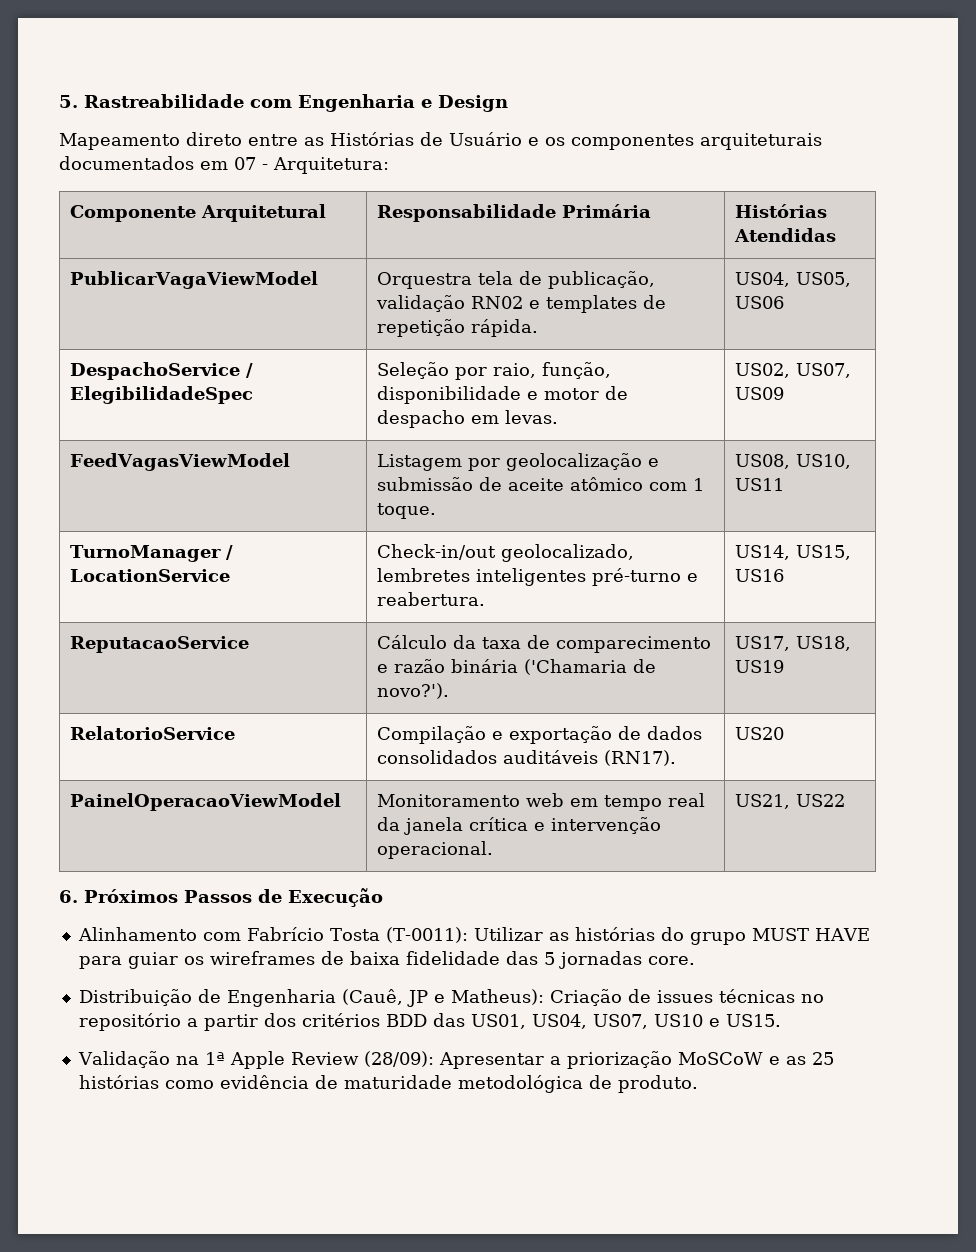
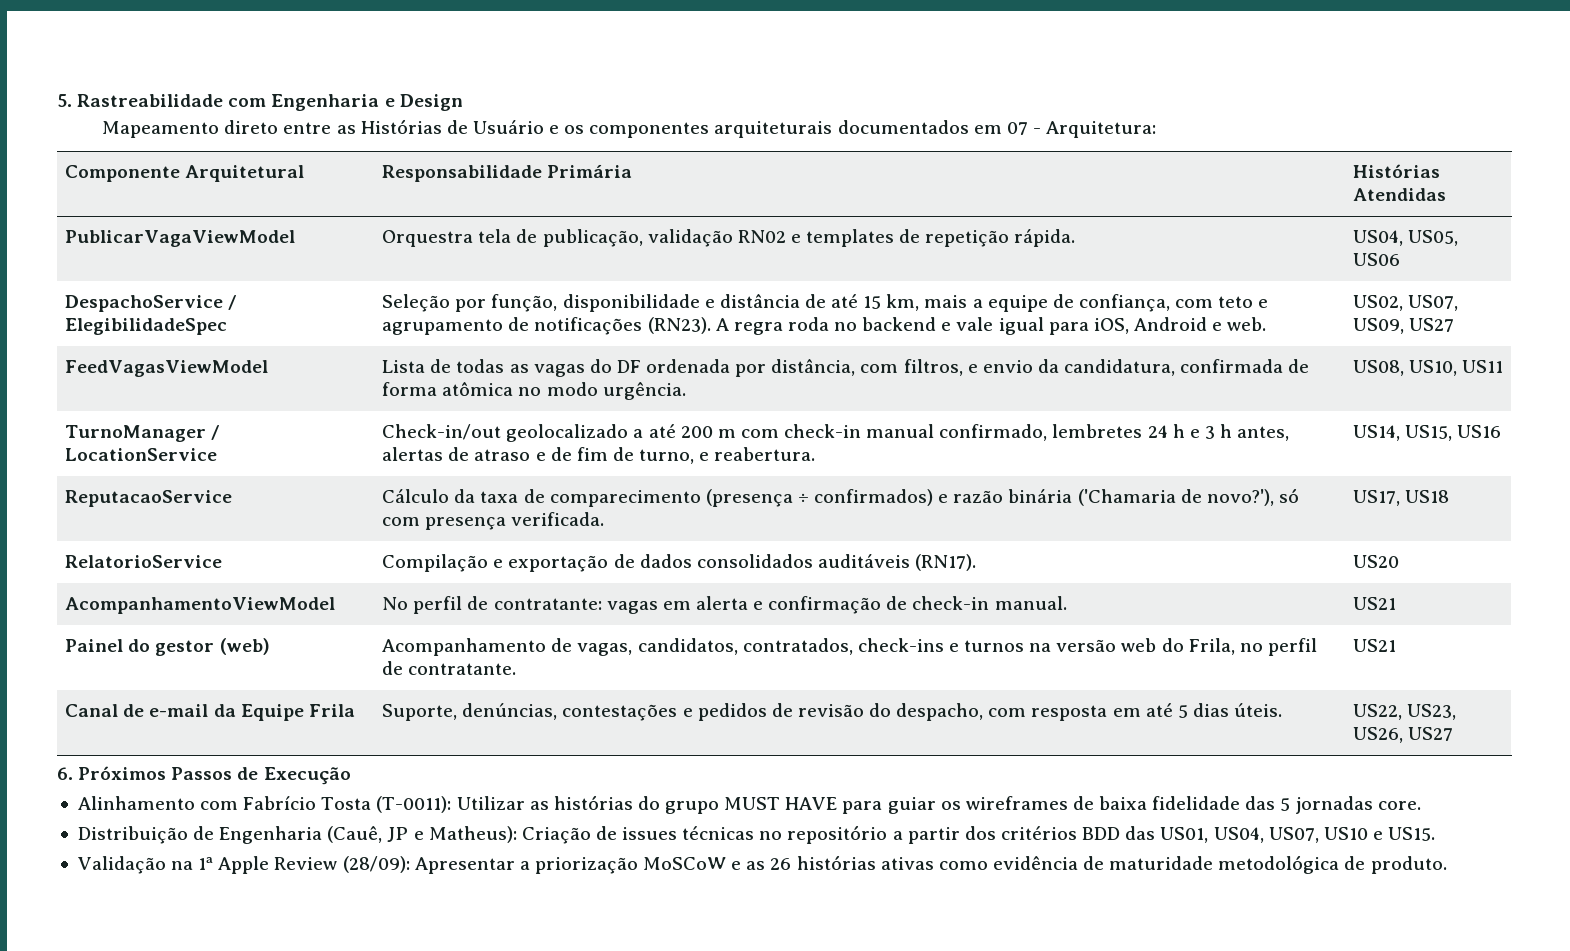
[492,363,536,378] raio, -> (487, 305) none
[543,386,628,400] [376,410,558,428] motor de despacho em levas. -> [719,294,1269,312] [382,317,1267,335] distância de até 15 km, mais a equipe de confiança, com teto e agrupamento de notificações (RN23). A regra roda no backend e vale igual para iOS, Android e web.
[734,387,784,400] US09 -> [1353,318,1455,334] US09, US27
[376,453,659,471] [376,477,704,491] [376,503,436,519] Listagem por geolocalização e submissão de aceite atômico com 1 toque. -> [382,359,1310,377] [382,382,686,400] Lista de todas as vagas do DF ordenada por distância, com filtros, e envio da candidatura, confirmada de forma atômica no modo urgência.
[500,544,634,562] [376,568,681,586] geolocalizado, lembretes inteligentes pré-turno -> [506,424,1290,442] [382,447,695,464] geolocalizado a até 200 m com check-in manual confirmado, lembretes 24 h e 3 h antes, alertas de atraso e de fim de turno,
(711, 644) none -> [705,489,934,507] (presença ÷ confirmados)
[376,683,449,699] novo?'). -> [1206,488,1299,506] [382,512,605,530] novo?'), só com presença verificada.
[795,636,851,651] [734,660,784,673] US18, US19 -> [1405,490,1450,503] US18
[69,793,341,811] [376,793,705,811] [376,817,661,835] [376,841,493,859] [734,794,845,809] PainelOperacaoViewModel | Monitoramento web em tempo real da janela crítica e intervenção operacional. | US21, US22 -> [65,597,336,614] [382,596,1067,614] [1353,597,1397,610] [65,638,270,656] [382,638,1317,656] [382,661,517,675] [1353,639,1397,652] [65,704,355,721] [382,703,1283,721] [1353,704,1457,720] [1353,727,1454,743] AcompanhamentoViewModel | No perfil de contratante: vagas em alerta e confirmação de check-in manual. | US21 // Painel do gestor (web) | Acompanhamento de vagas, candidatos, contratados, check-ins e turnos na versão web do Frila, no perfil de contratante. | US21 // Canal de e-mail da Equipe Frila | Suporte, denúncias, contestações e pedidos de revisão do despacho, com resposta em até 5 dias úteis. | US22, US23, US26, US27
[811,1052,834,1065] [78,1075,159,1089] 25 histórias -> [770,855,934,870] 26 histórias ativas

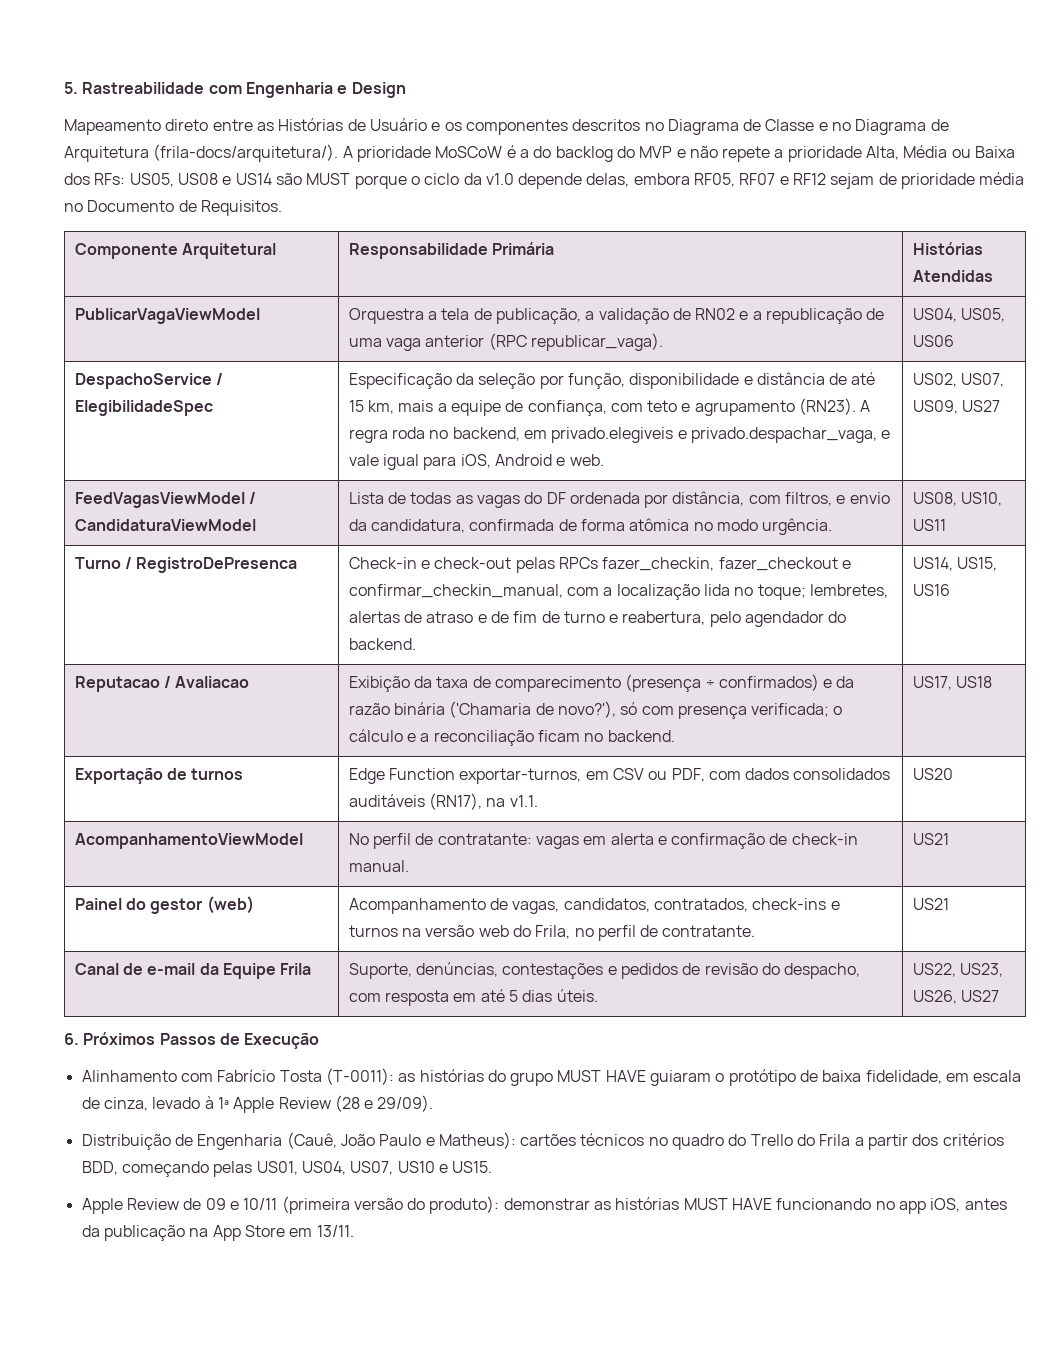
[714,120,1157,138] arquiteturais documentados em 07 - Arquitetura: -> [572,119,949,135] [64,144,1016,162] [64,172,1025,189] [64,200,282,216] descritos no Diagrama de Classe e no Diagrama de Arquitetura (frila-docs/arquitetura/). A prioridade MoSCoW é a do backlog do MVP e não repete a prioridade Alta, Média ou Baixa dos RFs: US05, US08 e US14 são MUST porque o ciclo da v1.0 depende delas, embora RF05, RF07 e RF12 sejam de prioridade média no Documento de Requisitos.
(474, 238) none -> [427,311,437,320] a
[647,229,1076,247] validação RN02 e templates de repetição rápida. -> [585,308,885,324] [348,333,663,351] a validação de RN02 e a republicação de uma vaga anterior (RPC republicar_vaga).
[382,294,451,312] Seleção -> [348,373,536,389] Especificação da seleção
[508,317,643,335] de notificações -> (795, 408) none
[862,317,937,331] backend -> [452,427,877,443] backend, em privado.elegiveis e privado.despachar_vaga,
(269, 368) none -> [248,492,256,504] [74,519,256,531] / CandidaturaViewModel
[65,425,220,442] [65,448,218,461] [382,424,1290,442] TurnoManager / LocationService | Check-in/out geolocalizado a até 200 m com check-in manual confirmado, lembretes 24 h e 3 h antes, -> [74,557,298,573] [348,557,851,573] [348,584,888,600] Turno / RegistroDePresenca | Check-in e check-out pelas RPCs fazer_checkin, fazer_checkout e confirmar_checkin_manual, com a localização lida no toque; lembretes,
[639,447,816,464] turno, e reabertura. -> [563,611,847,627] [348,638,416,650] turno e reabertura, pelo agendador do backend.
[65,490,233,507] [382,489,450,503] ReputacaoService | Cálculo -> [74,676,250,692] [348,676,410,692] Reputacao / Avaliacao | Exibição
(949, 498) none -> [836,676,855,688] da
[511,512,605,526] [1353,490,1450,506] [65,555,223,568] [382,554,977,572] verificada. | US17, US18 // RelatorioService | Compilação e exportação de dados consolidados auditáveis (RN17). -> [751,703,843,717] [348,729,675,746] [912,676,992,690] [74,768,244,784] [348,768,891,784] [348,793,538,810] verificada; o cálculo e a reconciliação ficam no backend. | US17, US18 // Exportação de turnos | Edge Function exportar-turnos, em CSV ou PDF, com dados consolidados auditáveis (RN17), na v1.1.
[456,796,525,810] Utilizar -> (394, 1076) none
[842,796,1421,814] [77,825,888,844] para guiar os wireframes de baixa fidelidade das 5 jornadas core. // Distribuição de Engenharia (Cauê, JP e Matheus): Criação de issues técnicas no repositório -> [650,1069,1022,1086] [81,1095,434,1113] [81,1132,851,1150] guiaram o protótipo de baixa fidelidade, em escala de cinza, levado à 1ª Apple Review (28 e 29/09). // Distribuição de Engenharia (Cauê, João Paulo e Matheus): cartões técnicos no quadro do Trello do Frila
[1082,826,1156,840] BDD das -> [81,1161,253,1177] BDD, começando pelas
[77,855,1447,874] Validação na 1ª Apple Review (28/09): Apresentar a priorização MoSCoW e as 26 histórias ativas como evidência de maturidade metodológica de produto. -> [81,1196,1007,1214] [81,1225,354,1241] Apple Review de 09 e 10/11 (primeira versão do produto): demonstrar as histórias MUST HAVE funcionando no app iOS, antes da publicação na App Store em 13/11.

